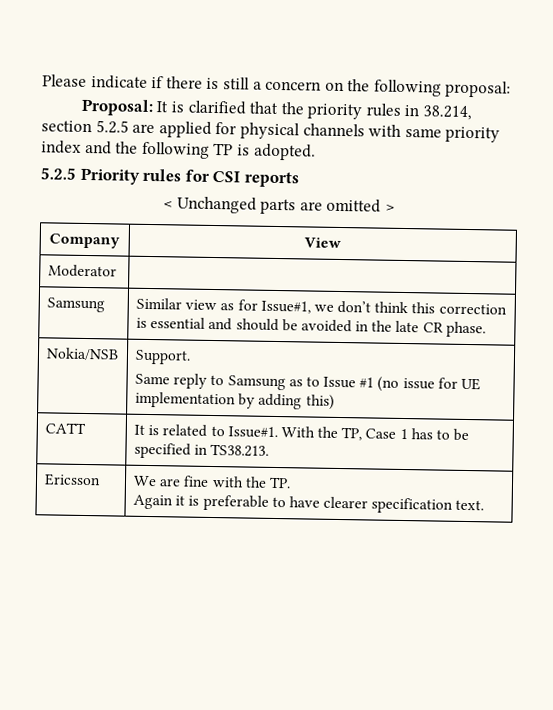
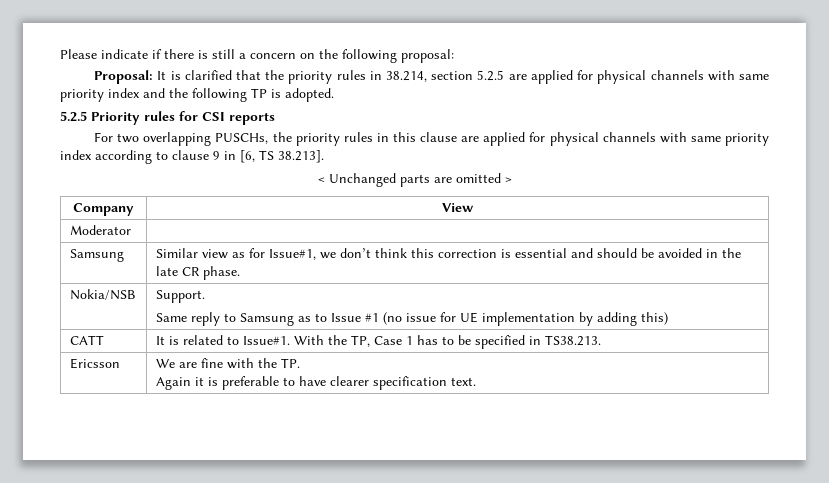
(299, 179) none -> [94,132,769,146] [60,150,324,164] // For two overlapping PUSCHs, the priority rules in this clause are applied for physical channels with same priority index according to clause 9 in [6, TS 38.213].

